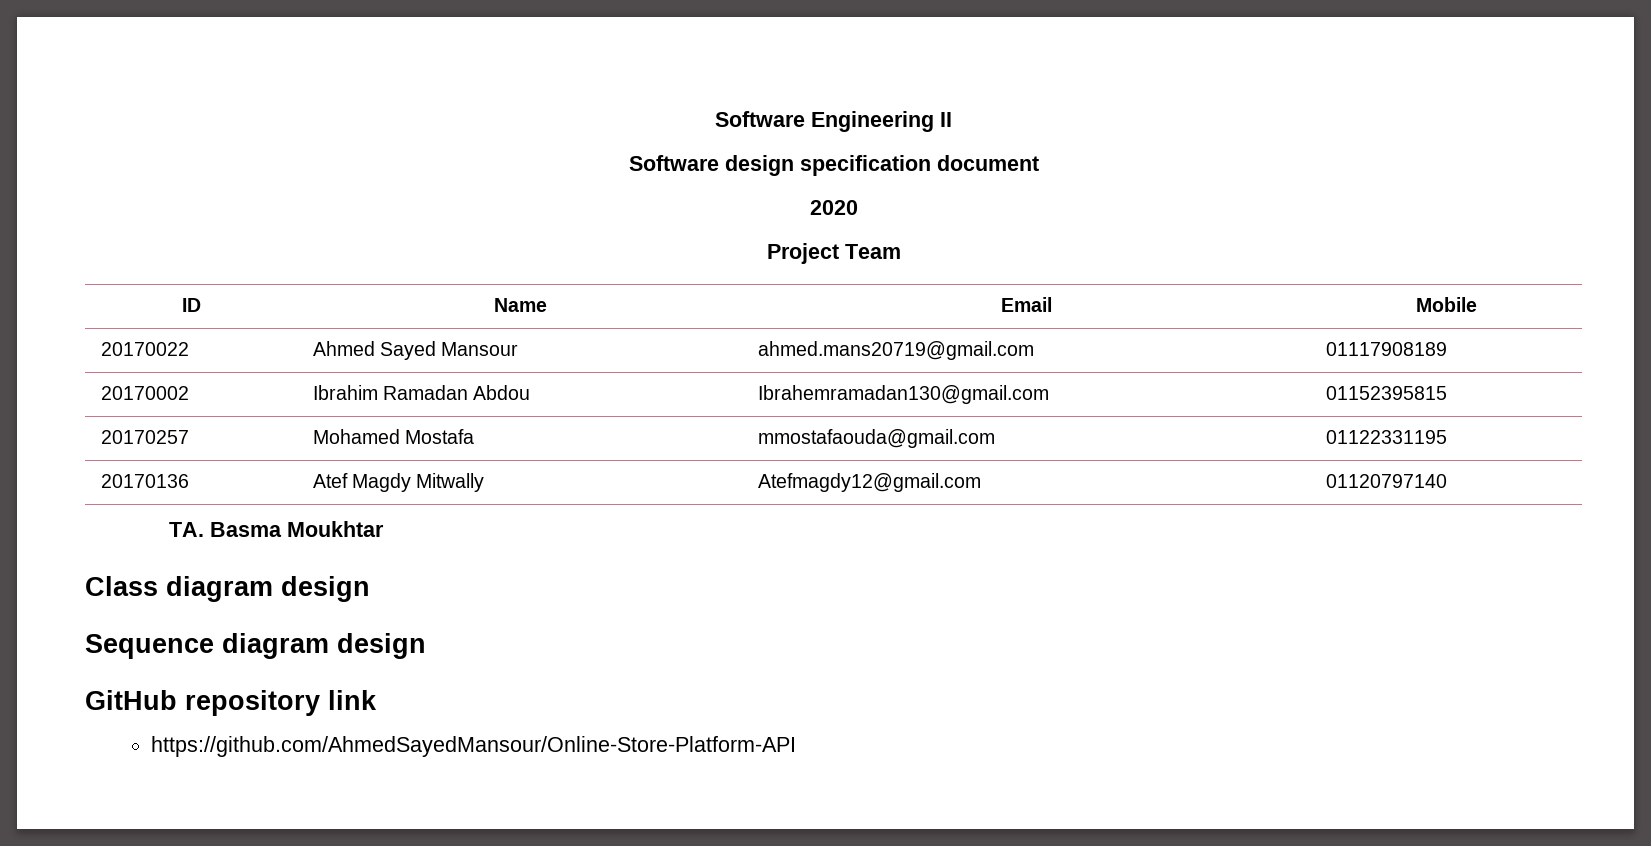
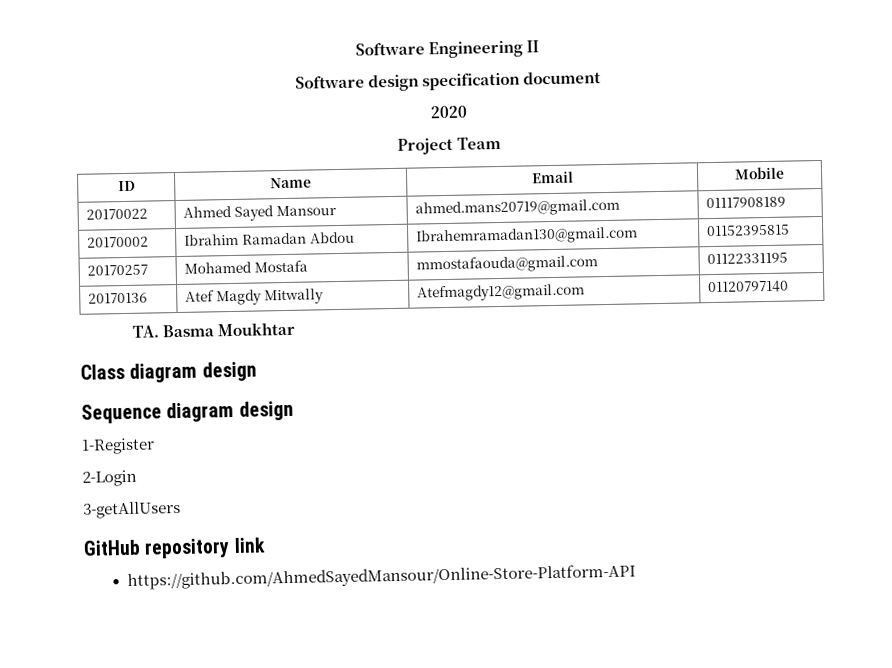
(426, 646) none -> [81,437,155,455] [82,469,137,487] [83,500,181,519] // 1-Register // 2-Login // 3-getAllUsers

